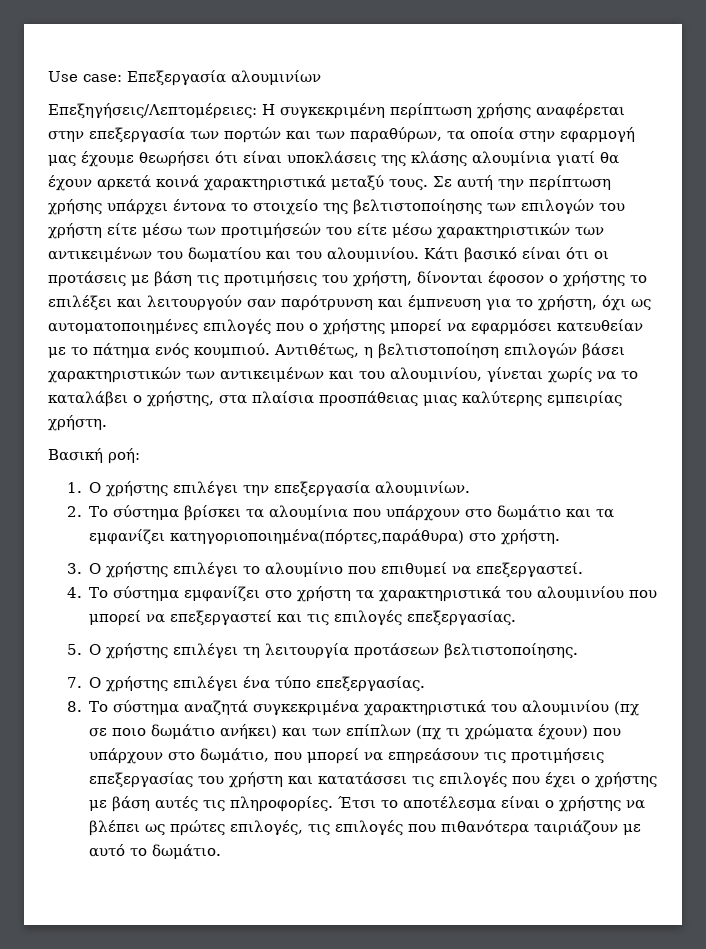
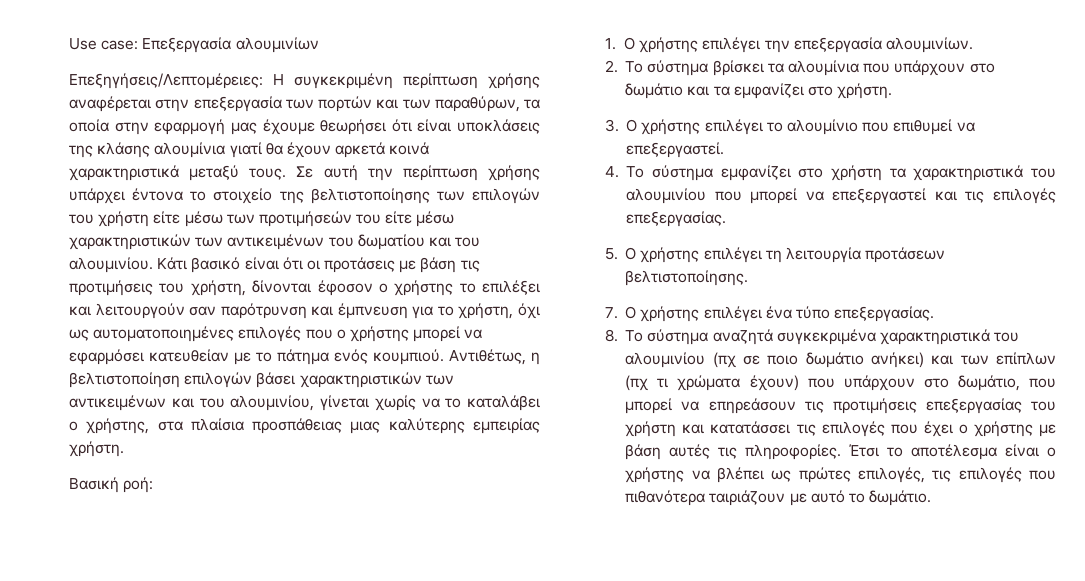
[170,529,465,545] κατηγοριοποιημένα(πόρτες,παράθυρα) -> (804, 91) none

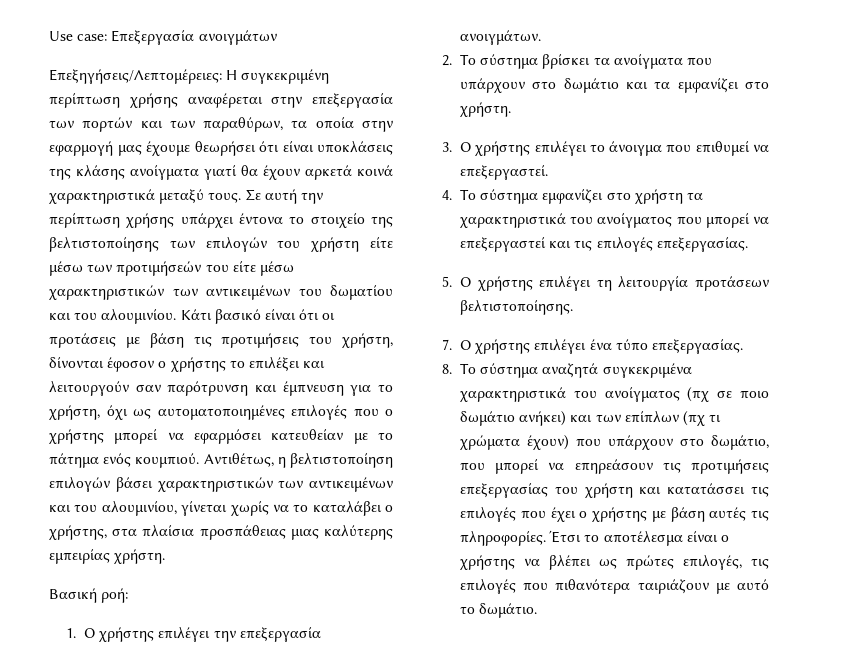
[235,37,319,53] αλουμινίων -> [198,30,277,45] ανοιγμάτων
[154,142,226,158] αλουμίνια -> [130,165,199,180] ανοίγματα
[885,37,973,53] αλουμινίων. -> [460,30,542,45] ανοιγμάτων.
[788,60,860,76] αλουμίνια -> [613,54,683,69] ανοίγματα
[787,119,859,135] αλουμίνιο -> [609,141,663,156] άνοιγμα
[626,188,707,204] αλουμινίου -> [597,213,673,228] ανοίγματος
[625,352,706,368] αλουμινίου -> [604,387,680,402] ανοίγματος

